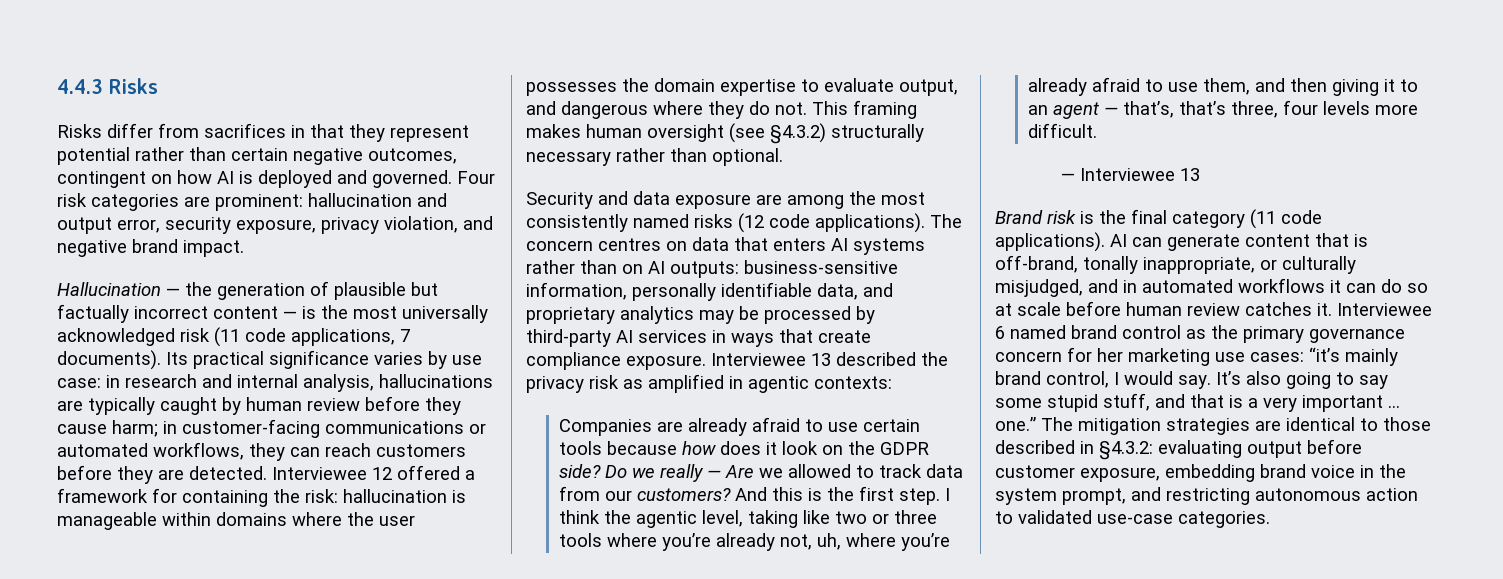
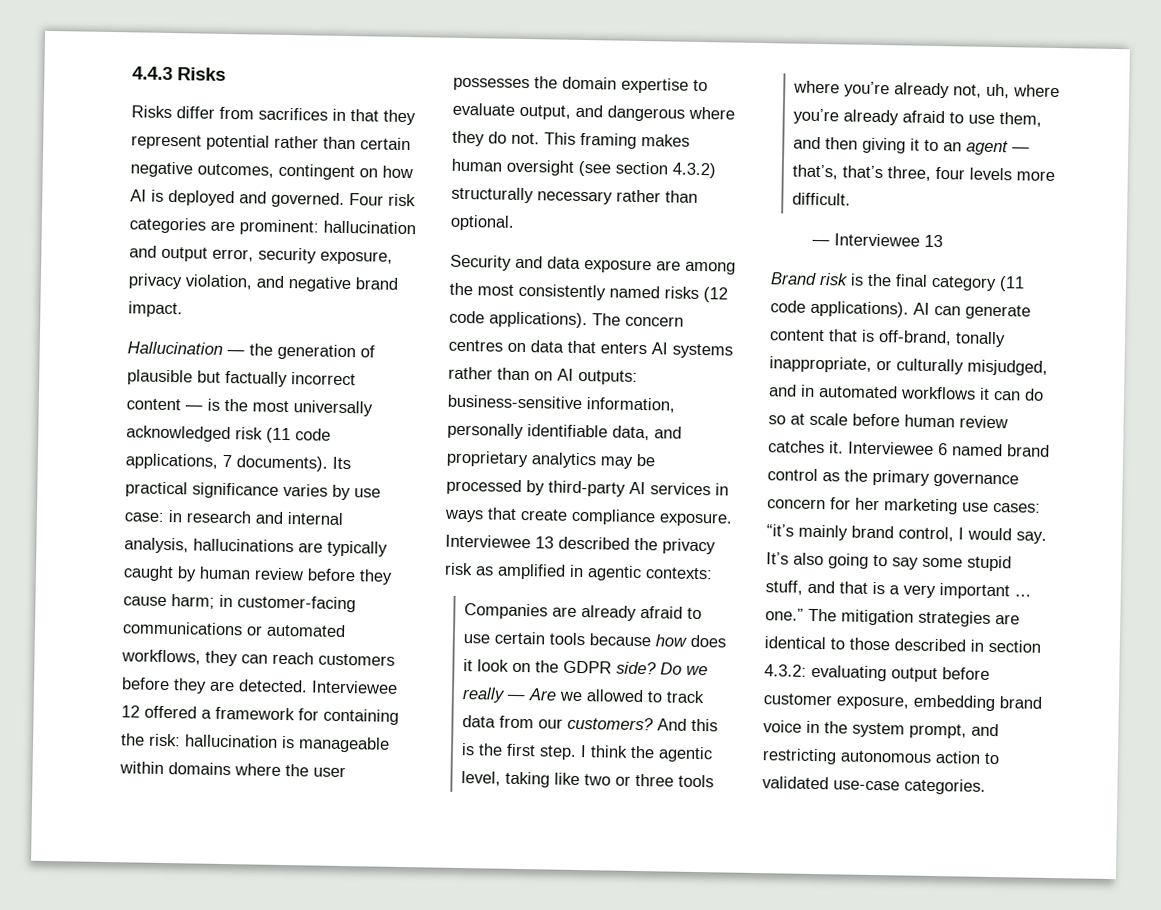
[770,123,826,144] §4.3.2) -> [615,161,716,179] section 4.3.2)
[1099,441,1153,460] §4.3.2: -> [988,639,1041,653] [764,664,807,677] section 4.3.2:

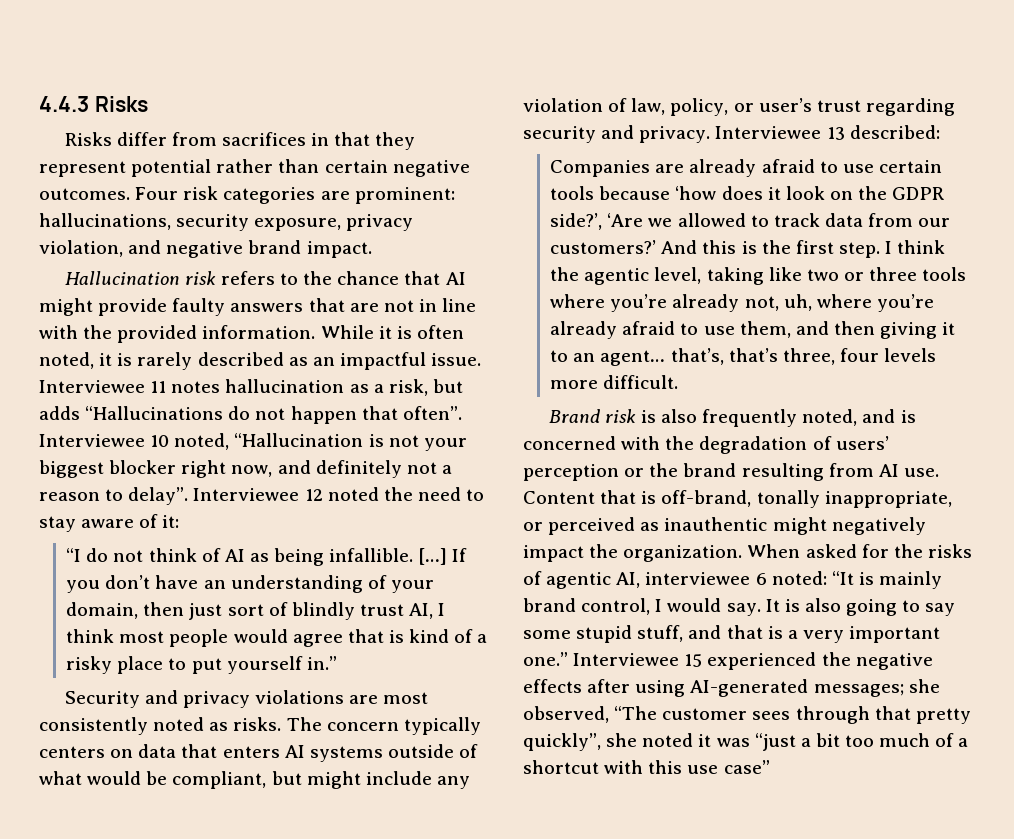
[197,163,413,181] [130,189,345,208] outcomes, contingent on how AI is deployed and governed. -> [39,188,130,200] outcomes.
[323,220,416,235] [129,245,254,262] hallucination and output error, -> [39,213,171,230] hallucinations,
[227,343,375,361] [127,369,356,388] [126,398,373,417] [126,425,331,444] [125,453,351,472] [125,481,381,501] [124,510,343,525] [124,537,388,557] [123,565,393,585] [123,594,356,613] [122,621,346,638] [121,649,395,667] [121,677,398,694] [121,705,399,725] [121,733,390,753] [119,761,346,778] [453,76,708,94] [452,102,735,122] [452,130,690,149] [451,158,716,179] [451,186,698,205] [450,214,515,231] [450,254,736,275] [449,282,728,303] [449,310,684,329] [448,339,503,352] — the generation of plausible but factually incorrect content — is the most universally acknowledged risk (11 code applications, 7 documents). Its practical significance varies by use case: in research and internal analysis, hallucinations are typically caught by human review before they cause harm; in customer-facing communications or automated workflows, they can reach customers before they are detected. Interviewee 12 offered a framework for containing the risk: hallucination is manageable within domains where the user possesses the domain expertise to evaluate output, and dangerous where they do not. This framing makes human oversight (see section 4.3.2) structurally necessary rather than optional. // Security and data exposure are among the most consistently named risks (12 code applications). The concern centres -> [184,271,466,285] [39,298,477,316] [39,325,464,343] [39,352,482,370] [39,379,463,396] [39,406,462,424] [39,433,467,451] [39,460,452,478] [39,487,485,505] [39,514,180,532] [66,548,468,566] [66,575,434,593] [66,602,446,620] [66,629,488,647] [66,656,337,674] [64,690,429,708] [39,717,481,735] [39,746,105,758] risk refers to the chance that AI might provide faulty answers that are not in line with the provided information. While it is often noted, it is rarely described as an impactful issue. Interviewee 11 notes hallucination as a risk, but adds “Hallucinations do not happen that often”. Interviewee 10 noted, “Hallucination is not your biggest blocker right now, and definitely not a reason to delay”. Interviewee 12 noted the need to stay aware of it: // “I do not think of AI as being infallible. […] If you don’t have an understanding of your domain, then just sort of blindly trust AI, I think most people would agree that is kind of a risky place to put yourself in.” // Security and privacy violations are most consistently noted as risks. The concern typically centers
[448,366,638,385] [447,394,675,413] [447,422,682,441] [446,450,656,469] [446,478,729,497] [444,507,733,527] [445,534,716,555] [444,562,713,582] rather than on AI outputs: business-sensitive information, personally identifiable data, and proprietary analytics may be processed by third-party AI services in ways that create compliance exposure. Interviewee 13 described the privacy risk as amplified in agentic contexts: -> [387,744,479,758] [39,771,470,789] [523,98,955,116] [523,125,940,143] outside of what would be compliant, but might include any violation of law, policy, or user’s trust regarding security and privacy. Interviewee 13 described:
[655,634,688,647] how -> [675,186,717,200] ‘how
[616,661,709,676] [462,687,558,703] side? Do we really — Are -> [550,213,644,230] side?’, ‘Are
[567,716,655,731] customers? -> [550,240,657,254] customers?’
[966,140,1031,156] agent — -> [600,350,666,366] agent…
[811,233,943,248] // — Interviewee 13 -> (679, 382) none
[867,273,1025,292] [770,300,1031,320] [769,329,825,342] the final category (11 code applications). AI can generate content -> [661,409,916,427] [523,436,889,454] [523,463,939,481] [523,491,595,504] also frequently noted, and is concerned with the degradation of users’ perception or the brand resulting from AI use. Content
[896,358,1048,376] [769,384,1044,401] [768,412,1008,429] [768,440,1050,457] [767,468,1019,488] [767,497,1041,515] [766,524,794,537] culturally misjudged, and in automated workflows it can do so at scale before human review catches it. Interviewee 6 named brand control as the primary governance concern for her marketing use cases: “it’s -> [548,517,926,535] [523,544,972,562] [523,571,874,589] perceived as inauthentic might negatively impact the organization. When asked for the risks of agentic AI, interviewee 6 noted: “It is
[766,552,789,565] It’s -> [765,599,800,612] It is
[1014,594,1032,597] [765,608,1020,627] [764,636,1041,653] [764,664,990,683] [763,693,1042,712] [763,720,999,739] [762,748,1000,765] [762,776,986,795] … one.” The mitigation strategies are identical to those described in section 4.3.2: evaluating output before customer exposure, embedding brand voice in the system prompt, and restricting autonomous action to validated use-case categories. -> [523,652,933,670] [523,679,940,697] [523,706,971,724] [523,733,969,751] [523,760,770,774] one.” Interviewee 15 experienced the negative effects after using AI-generated messages; she observed, “The customer sees through that pretty quickly”, she noted it was “just a bit too much of a shortcut with this use case”

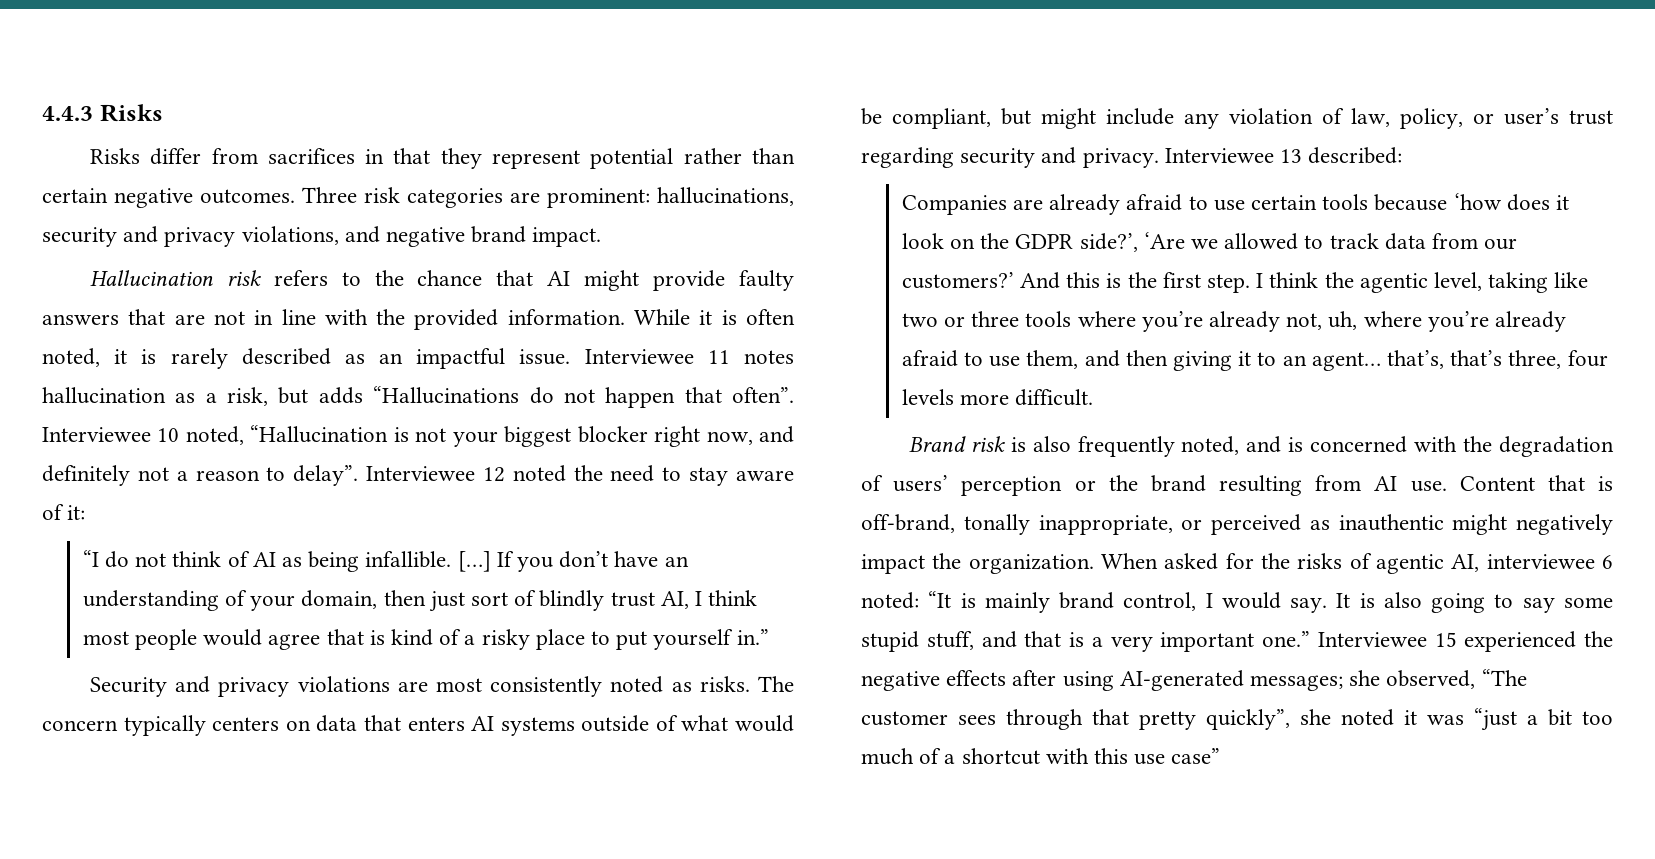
[135,187,179,200] Four -> [302,187,357,203] Three
[254,214,414,231] [39,240,123,257] exposure, privacy violation, -> [123,226,339,247] and privacy violations,

